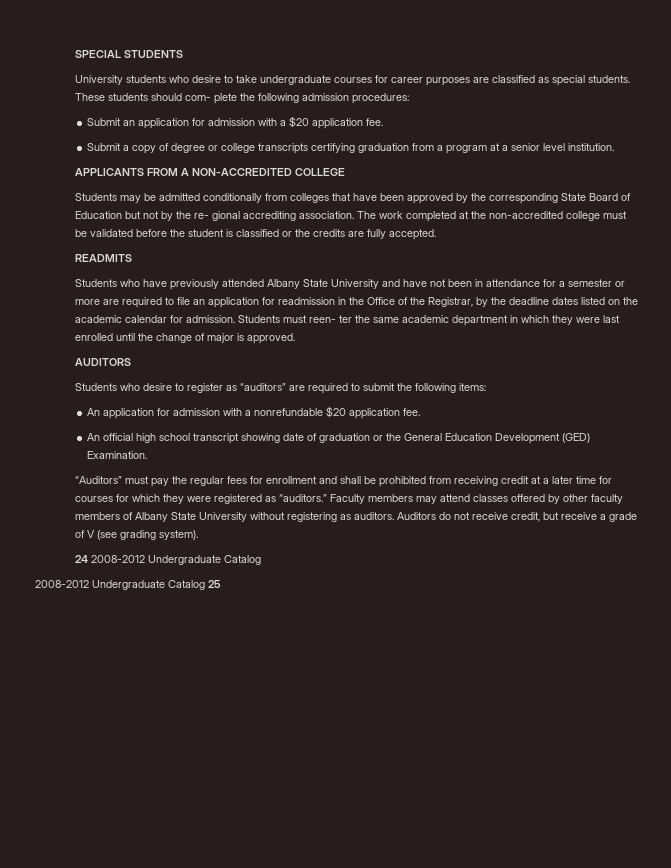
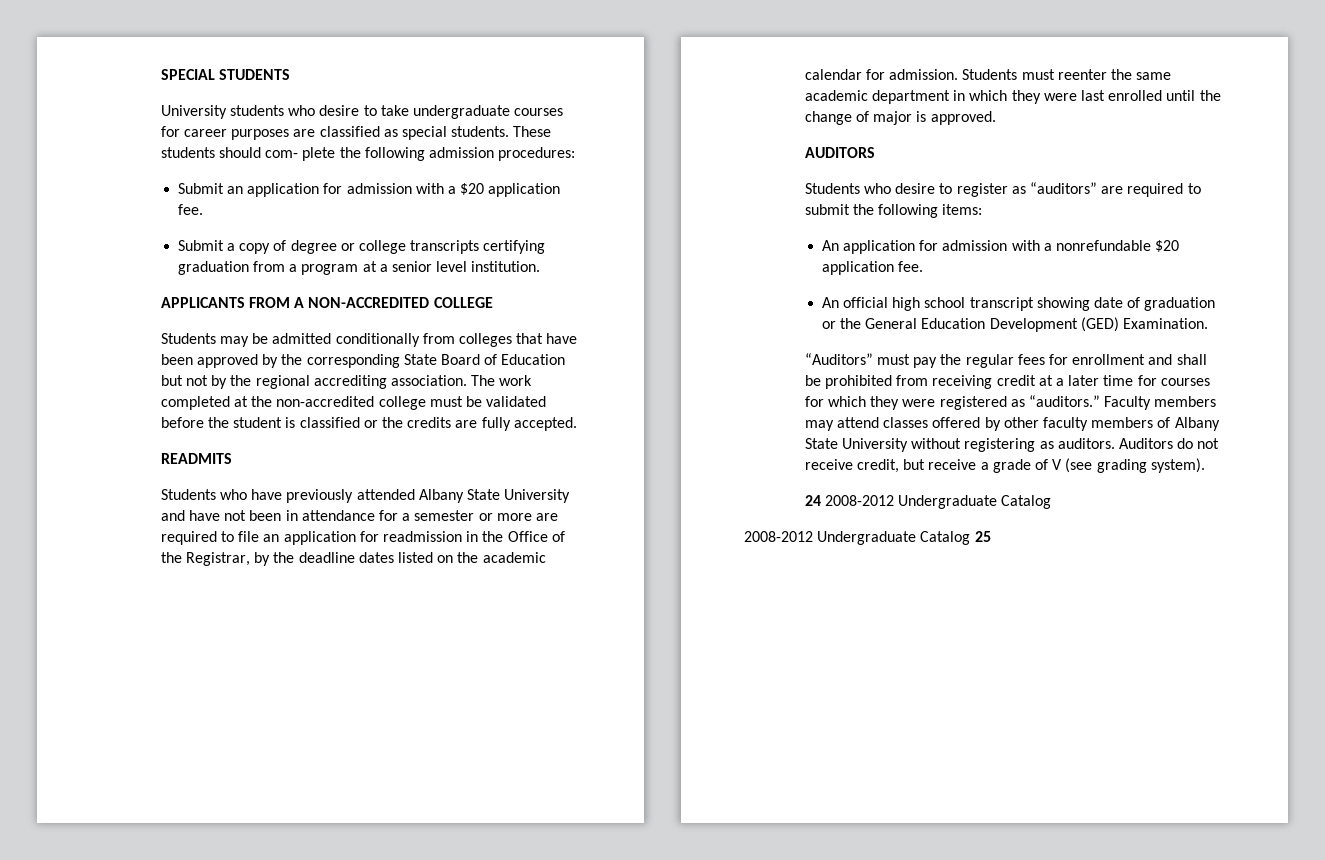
[193,211,240,221] re- gional -> [255,375,310,389] regional
[308,315,352,323] reen- ter -> [1057,69,1107,80] reenter

